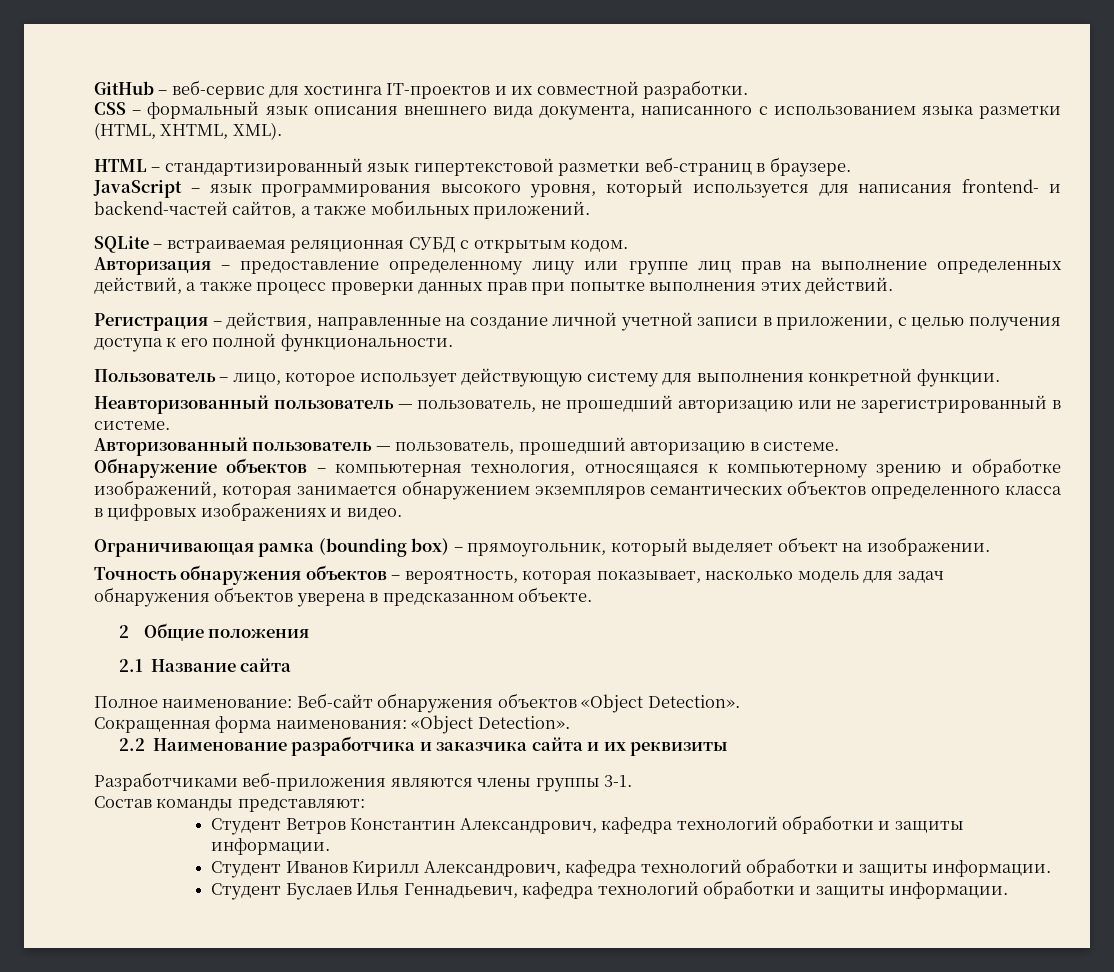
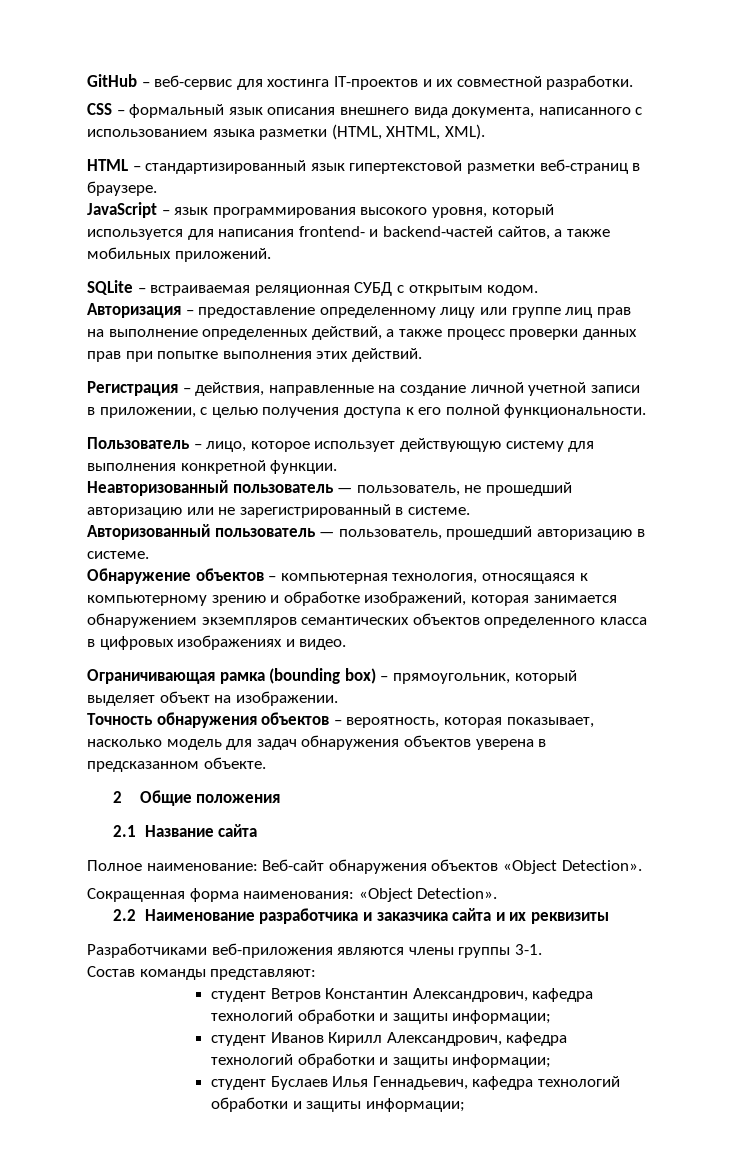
[211,818,282,835] Студент -> [210,991,266,1002] студент
[211,838,331,855] [211,861,282,878] информации. // Студент -> [452,1010,552,1024] [210,1035,266,1046] информации; // студент
[932,860,1052,877] [211,883,282,900] информации. // Студент -> [452,1054,552,1068] [210,1079,266,1090] информации; // студент
[889,882,1009,899] информации. -> [365,1098,465,1112] информации;

